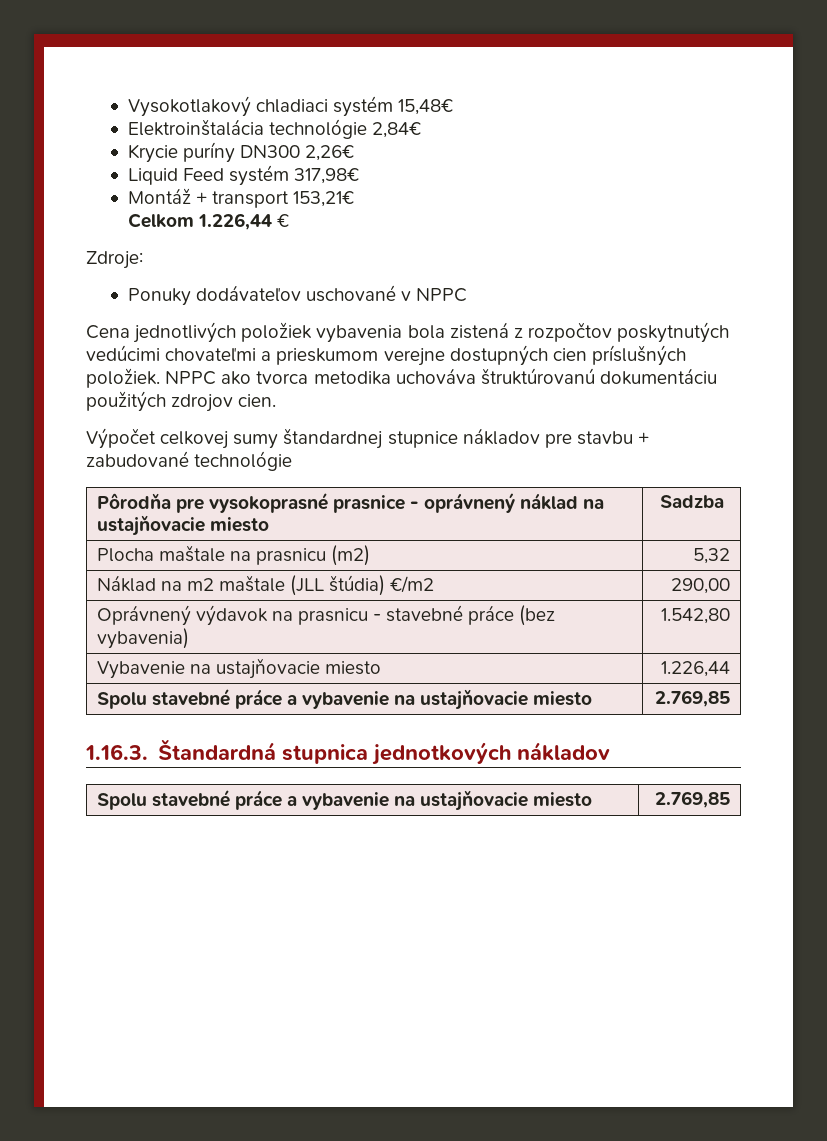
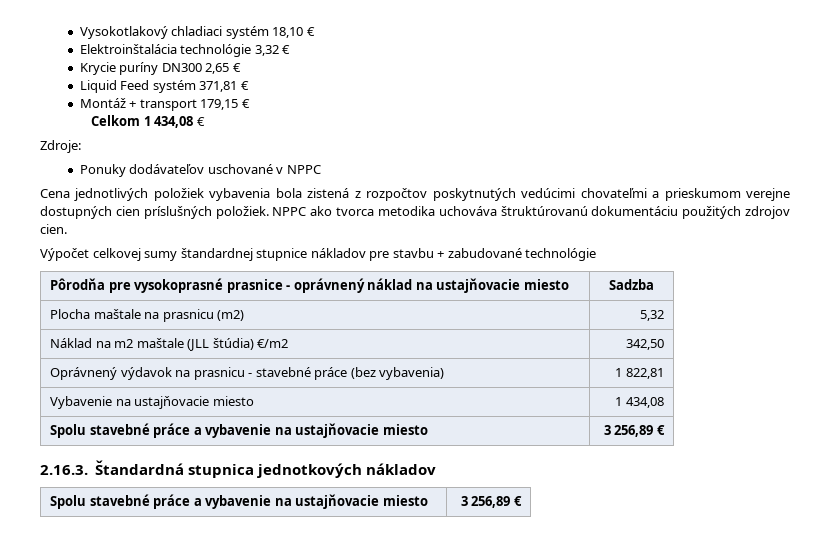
[398,99,454,115] 15,48€ -> [272,27,315,38] 18,10 €
[372,122,422,138] 2,84€ -> [254,45,291,56] 3,32 €
[305,145,355,161] 2,26€ -> [205,63,241,74] 2,65 €
[294,168,360,184] 317,98€ -> [199,81,249,92] 371,81 €
[293,191,355,207] 153,21€ -> [200,99,250,110] 179,15 €
[198,213,273,230] 1.226,44 -> [143,116,194,128] 1 434,08
[671,578,731,594] 290,00 -> [625,339,664,350] 342,50
[661,608,731,624] 1.542,80 -> [615,368,664,379] 1 822,81
[661,661,731,677] [96,688,593,710] [655,690,731,707] [85,744,148,760] 1.226,44 // Spolu stavebné práce a vybavenie na ustajňovacie miesto | 2.769,85 // 1.16.3. -> [615,397,664,408] [50,423,428,438] [603,425,665,437] [40,465,88,475] 1 434,08 // Spolu stavebné práce a vybavenie na ustajňovacie miesto | 3 256,89 € // 2.16.3.
[655,791,731,808] 2.769,85 -> [460,496,522,508] 3 256,89 €

